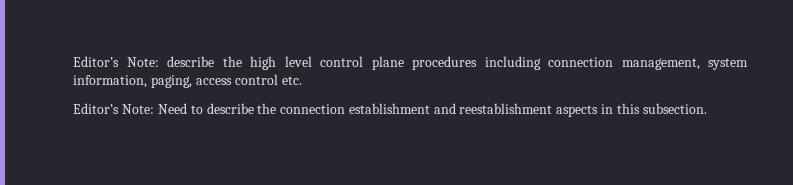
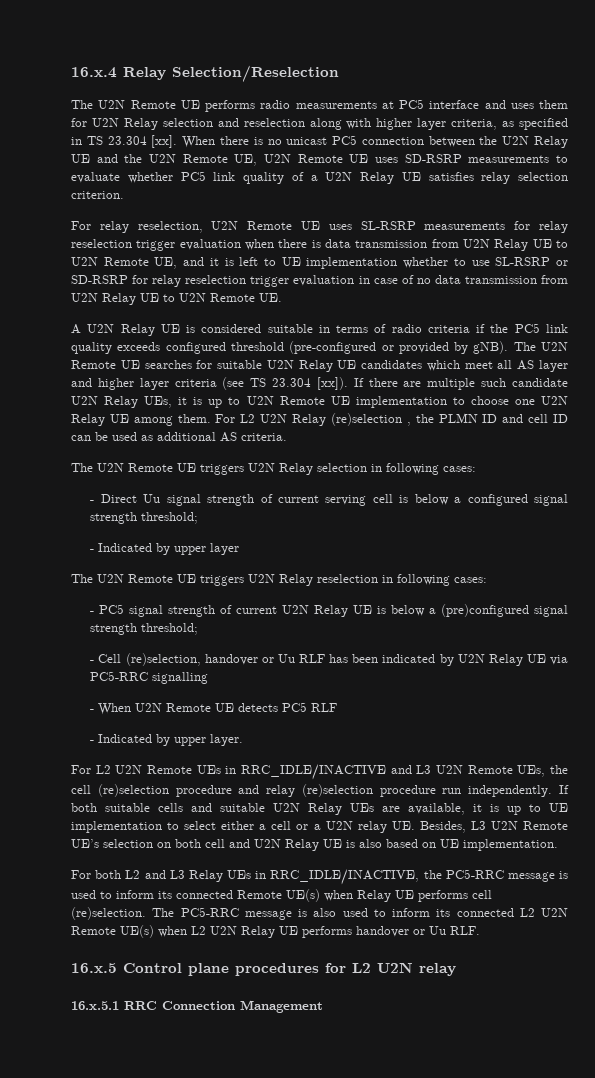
[73,56,748,70] [73,74,302,88] [73,103,707,117] Editor’s Note: describe the high level control plane procedures including connection management, system information, paging, access control etc. // Editor’s Note: Need to describe the connection establishment and reestablishment aspects in this subsection. -> [71,65,339,82] [71,99,568,112] [71,118,569,130] [71,135,568,148] [71,154,568,166] [71,171,568,184] [71,191,124,199] [71,221,568,233] [71,239,568,251] [71,257,568,269] [71,275,568,287] [71,293,282,305] [71,323,568,336] [71,341,569,354] [71,360,568,372] [71,377,569,390] [71,396,568,408] [71,413,568,426] [71,432,287,442] [71,463,476,475] [90,494,568,506] [90,512,199,524] [90,543,240,555] [71,574,487,586] [90,604,568,617] [90,623,199,635] [90,653,568,666] [90,671,209,684] [90,702,338,715] [90,734,244,746] [71,764,569,780] [71,784,569,797] [71,803,568,815] [71,821,568,833] [71,839,558,851] [71,869,569,885] [71,889,492,902] [71,907,568,920] [71,925,480,938] [71,962,456,976] [71,1000,323,1013] 16.x.4 Relay Selection/Reselection // The U2N Remote UE performs radio measurements at PC5 interface and uses them for U2N Relay selection and reselection along with higher layer criteria, as specified in TS 23.304 [xx]. When there is no unicast PC5 connection between the U2N Relay UE and the U2N Remote UE, U2N Remote UE uses SD-RSRP measurements to evaluate whether PC5 link quality of a U2N Relay UE satisfies relay selection criterion. // For relay reselection, U2N Remote UE uses SL-RSRP measurements for relay reselection trigger evaluation when there is data transmission from U2N Relay UE to U2N Remote UE, and it is left to UE implementation whether to use SL-RSRP or SD-RSRP for relay reselection trigger evaluation in case of no data transmission from U2N Relay UE to U2N Remote UE. // A U2N Relay UE is considered suitable in terms of radio criteria if the PC5 link quality exceeds configured threshold (pre-configured or provided by gNB). The U2N Remote UE searches for suitable U2N Relay UE candidates which meet all AS layer and higher layer criteria (see TS 23.304 [xx]). If there are multiple such candidate U2N Relay UEs, it is up to U2N Remote UE implementation to choose one U2N Relay UE among them. For L2 U2N Relay (re)selection , the PLMN ID and cell ID can be used as additional AS criteria. // The U2N Remote UE triggers U2N Relay selection in following cases: // - Direct Uu signal strength of current serving cell is below a configured signal strength threshold; // - Indicated by upper layer // The U2N Remote UE triggers U2N Relay reselection in following cases: // - PC5 signal strength of current U2N Relay UE is below a (pre)configured signal strength threshold; // - Cell (re)selection, handover or Uu RLF has been indicated by U2N Relay UE via PC5-RRC signalling // - When U2N Remote UE detects PC5 RLF // - Indicated by upper layer. // For L2 U2N Remote UEs in RRC_IDLE/INACTIVE and L3 U2N Remote UEs, the cell (re)selection procedure and relay (re)selection procedure run independently. If both suitable cells and suitable U2N Relay UEs are available, it is up to UE implementation to select either a cell or a U2N relay UE. Besides, L3 U2N Remote UE’s selection on both cell and U2N Relay UE is also based on UE implementation. // For both L2 and L3 Relay UEs in RRC_IDLE/INACTIVE, the PC5-RRC message is used to inform its connected Remote UE(s) when Relay UE performs cell (re)selection. The PC5-RRC message is also used to inform its connected L2 U2N Remote UE(s) when L2 U2N Relay UE performs handover or Uu RLF. // 16.x.5 Control plane procedures for L2 U2N relay // 16.x.5.1 RRC Connection Management

